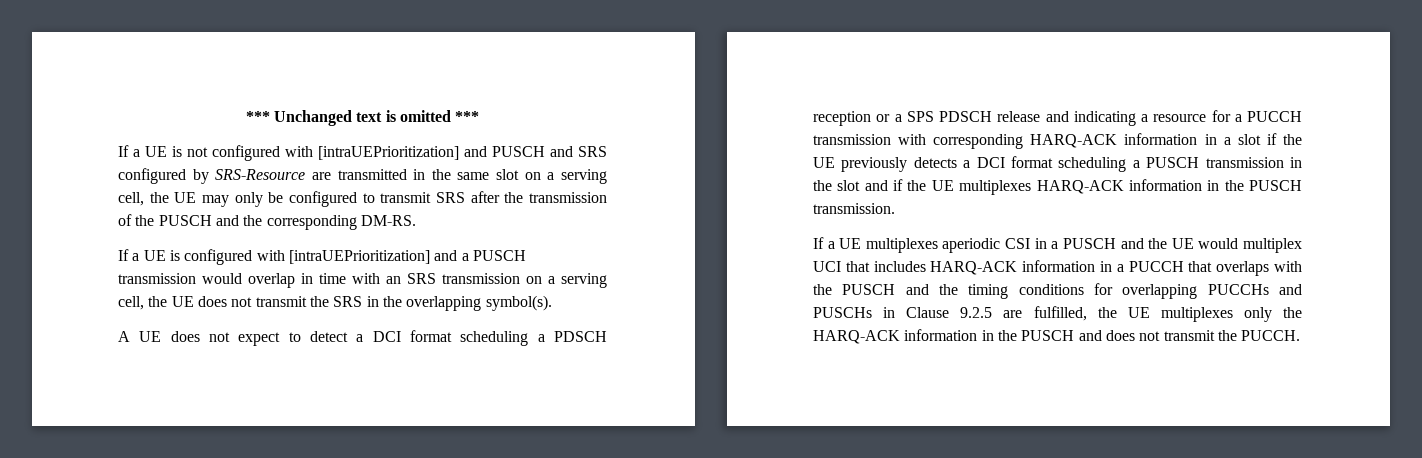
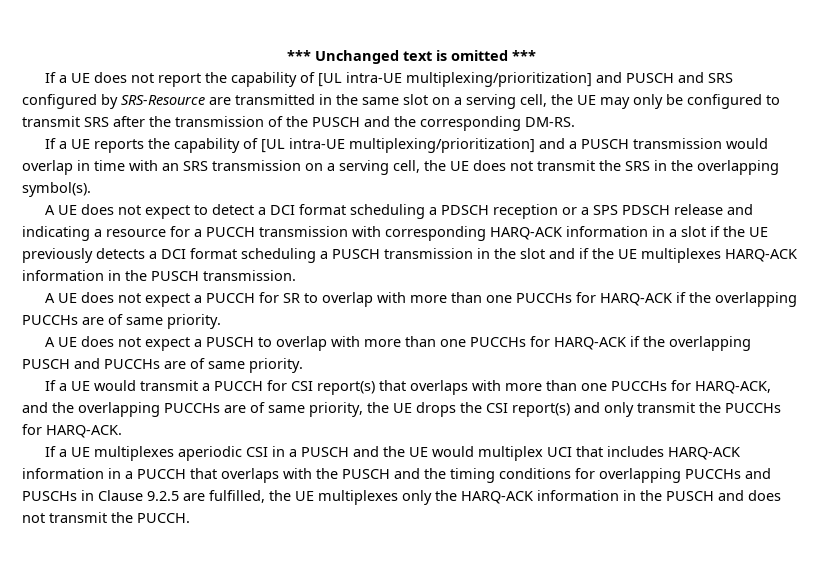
[172,145,459,161] is not configured with [intraUEPrioritization] -> [93,72,592,87] does not report the capability of [UL intra-UE multiplexing/prioritization]
[169,249,430,265] is configured with [intraUEPrioritization] -> [93,138,535,153] reports the capability of [UL intra-UE multiplexing/prioritization]
(895, 208) none -> [44,292,797,307] [22,314,221,329] [44,336,751,351] [22,358,303,373] [44,380,771,395] [22,402,781,417] [22,424,122,438] // A UE does not expect a PUCCH for SR to overlap with more than one PUCCHs for HARQ-ACK if the overlapping PUCCHs are of same priority. // A UE does not expect a PUSCH to overlap with more than one PUCCHs for HARQ-ACK if the overlapping PUSCH and PUCCHs are of same priority. // If a UE would transmit a PUCCH for CSI report(s) that overlaps with more than one PUCCHs for HARQ-ACK, and the overlapping PUCCHs are of same priority, the UE drops the CSI report(s) and only transmit the PUCCHs for HARQ-ACK.

